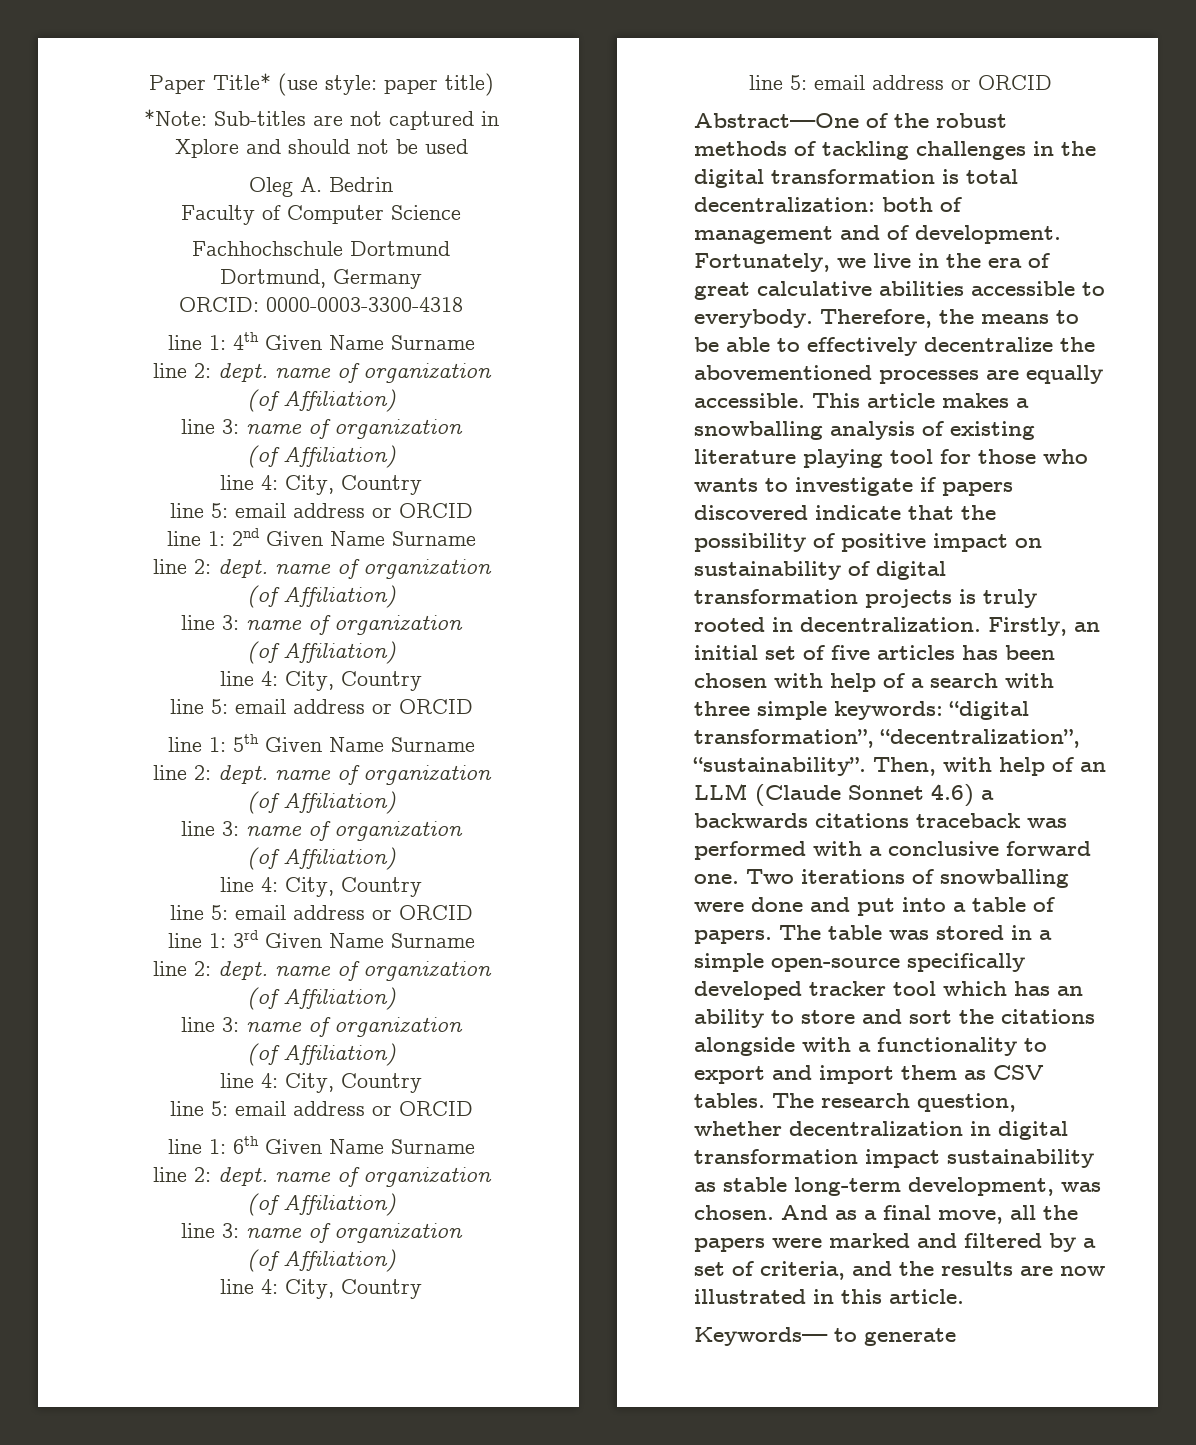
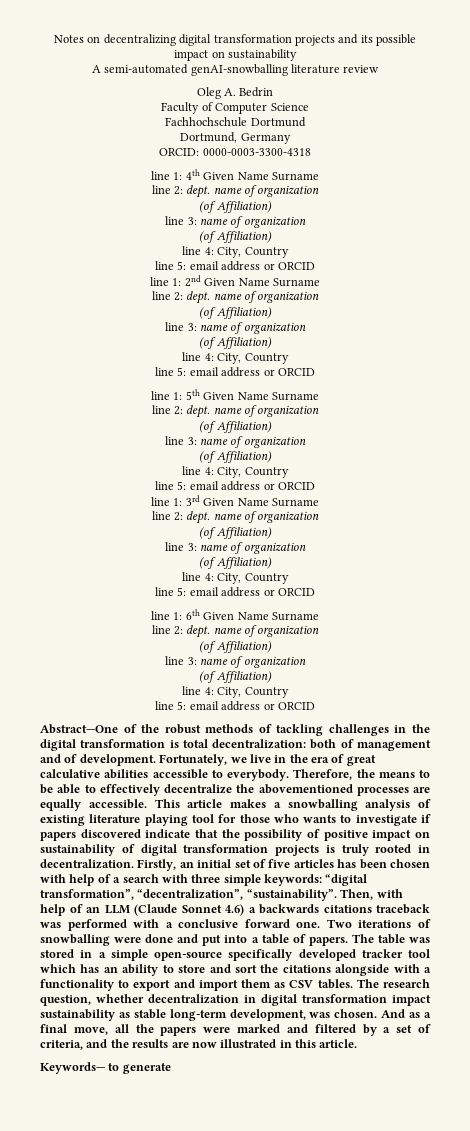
[148,73,494,96] [143,109,499,130] [174,139,468,158] Paper Title* (use style: paper title) // *Note: Sub-titles are not captured in Xplore and should not be used -> [54,34,416,46] [174,49,297,61] [91,64,380,76] Notes on decentralizing digital transformation projects and its possible impact on sustainability // A semi-automated genAI-snowballing literature review

